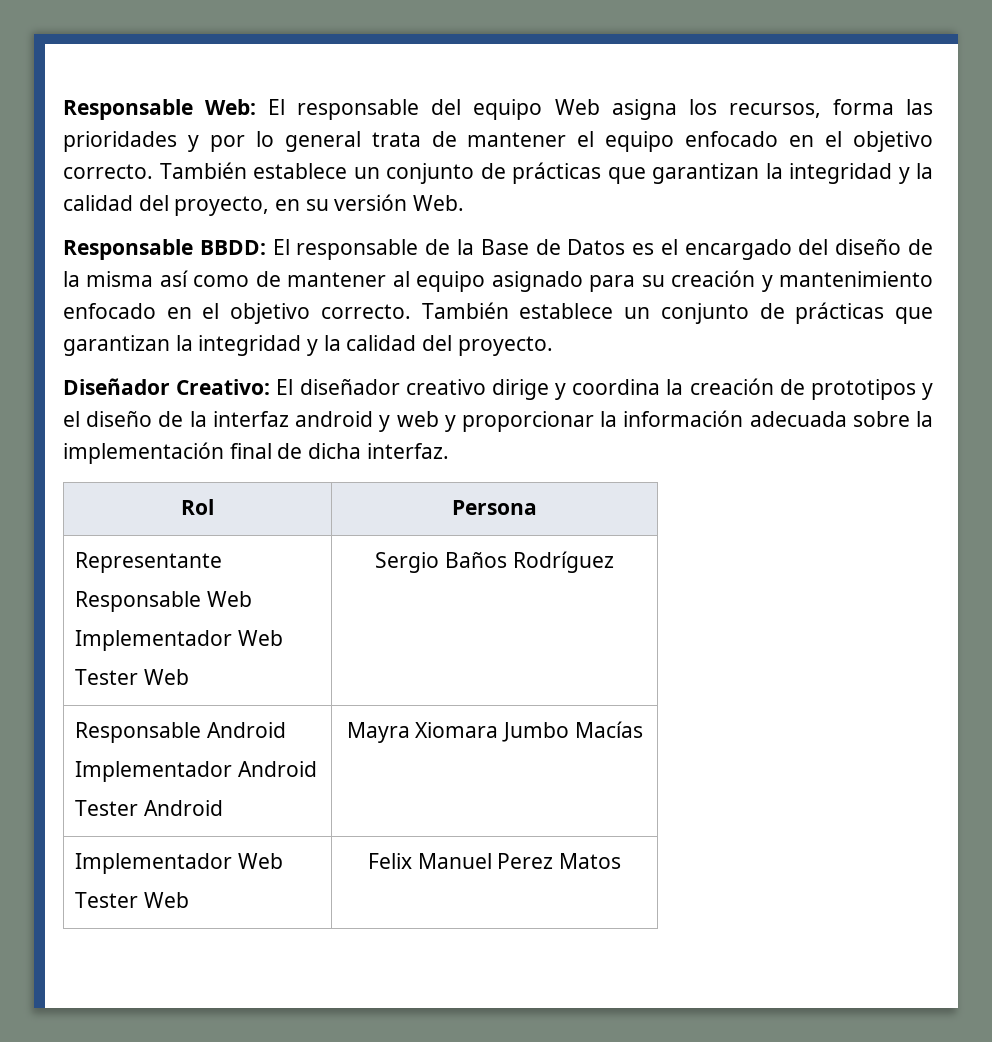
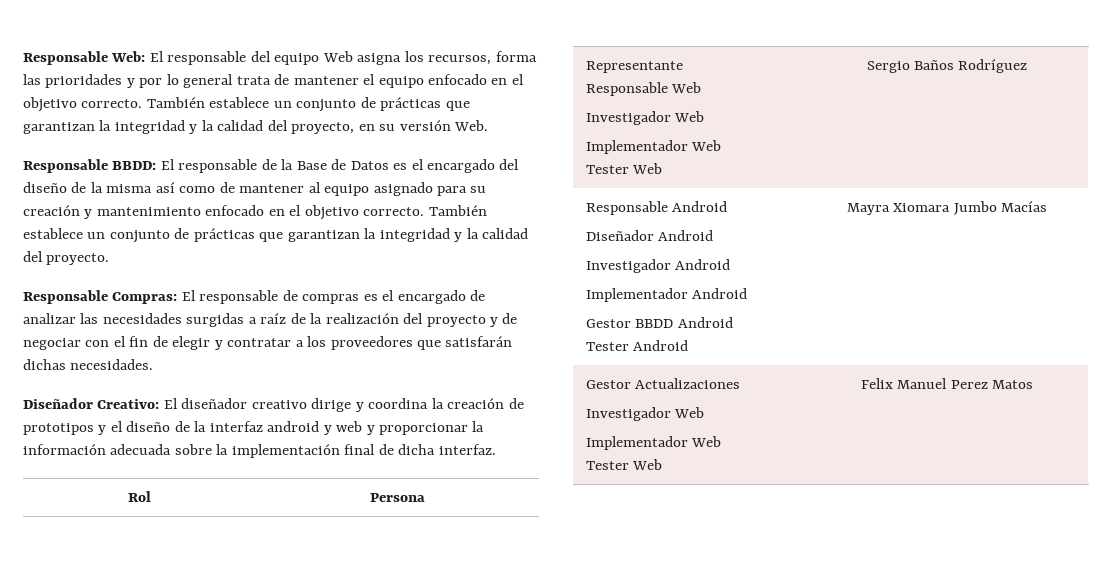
(553, 346) none -> [23,290,486,304] [23,313,518,327] [23,336,513,350] [23,359,154,370] // Responsable Compras: El responsable de compras es el encargado de analizar las necesidades surgidas a raíz de la realización del proyecto y de negociar con el fin de elegir y contratar a los proveedores que satisfarán dichas necesidades.
(252, 599) none -> [585,111,705,125] // Investigador Web
(286, 730) none -> [585,230,714,241] [585,259,731,273] // Diseñador Android // Investigador Android
(317, 769) none -> [585,317,733,328] // Gestor BBDD Android
(643, 729) none -> [585,378,741,389] [585,407,705,421] Gestor Actualizaciones // Investigador Web //

